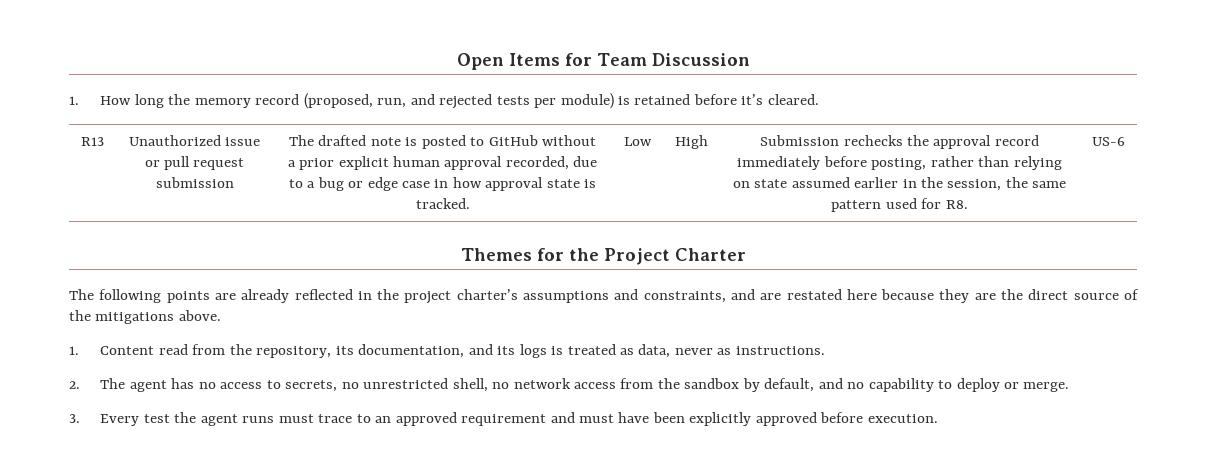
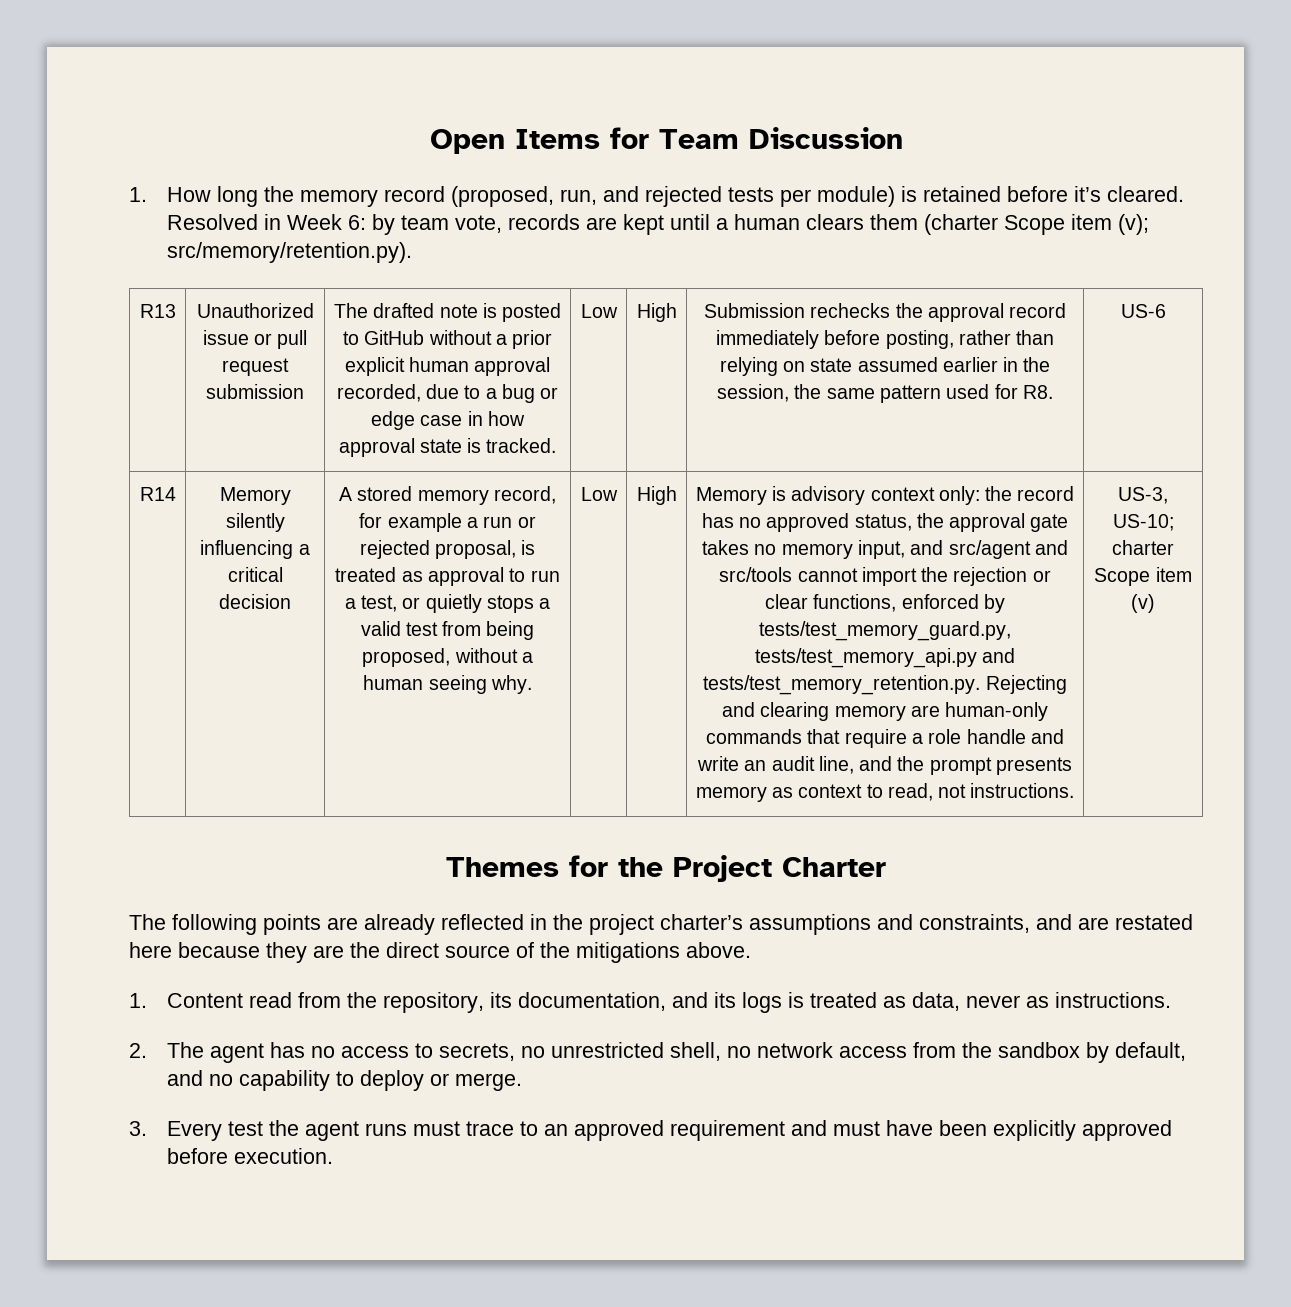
(819, 99) none -> [166,214,1149,235] [166,242,412,263] Resolved in Week 6: by team vote, records are kept until a human clears them (charter Scope item (v); src/memory/retention.py).
(1125, 141) none -> [139,487,176,501] [219,487,291,505] [225,513,285,532] [200,540,310,559] [227,567,283,582] [219,594,291,609] [339,486,556,505] [359,513,536,532] [359,540,536,559] [335,567,560,586] [344,594,551,613] [360,621,535,640] [362,648,533,667] [363,675,532,694] [580,487,618,501] [636,486,677,505] [695,486,1075,505] [701,513,1069,532] [702,540,1068,559] [719,567,1051,586] [765,594,1005,613] [759,621,1011,641] [754,648,1016,668] [703,675,1067,695] [721,702,1049,721] [706,729,1064,748] [697,756,1072,775] [695,783,1075,802] [1118,487,1168,504] [1112,514,1174,531] [1112,540,1174,555] [1094,567,1192,586] [1131,594,1155,613] // R14 | Memory silently influencing a critical decision | A stored memory record, for example a run or rejected proposal, is treated as approval to run a test, or quietly stops a valid test from being proposed, without a human seeing why. | Low | High | Memory is advisory context only: the record has no approved status, the approval gate takes no memory input, and src/agent and src/tools cannot import the rejection or clear functions, enforced by tests/test_memory_guard.py, tests/test_memory_api.py and tests/test_memory_retention.py. Rejecting and clearing memory are human-only commands that require a role handle and write an audit line, and the prompt presents memory as context to read, not instructions. | US-3, US-10; charter Scope item (v)

